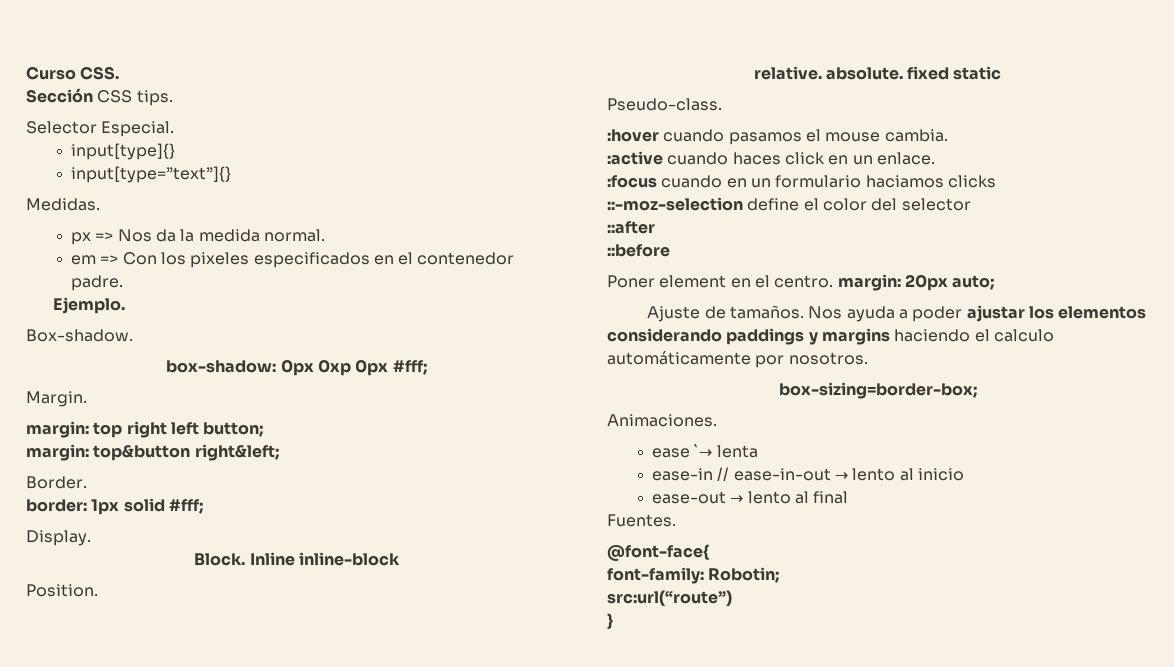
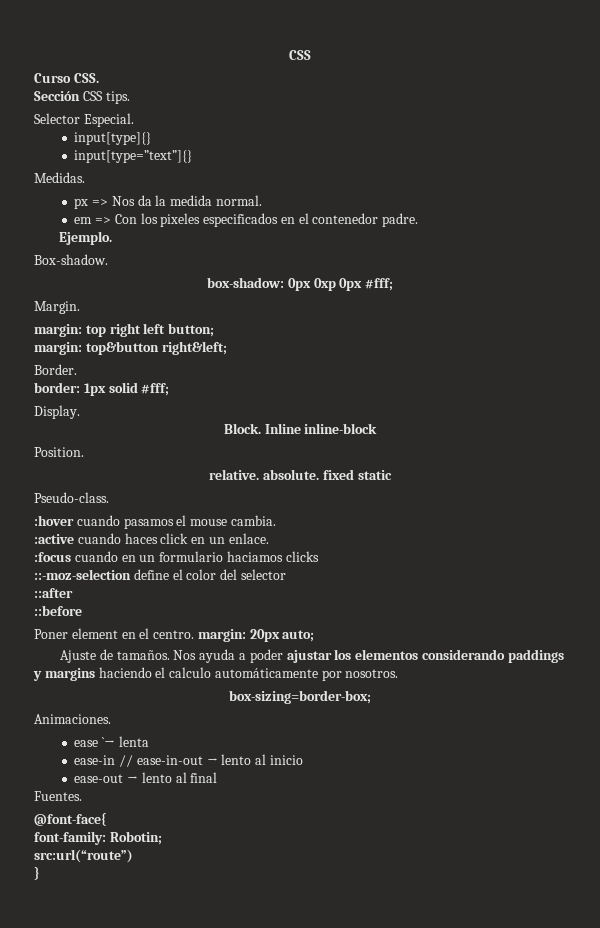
(26, 73) none -> [289,50,311,60] CSS //

